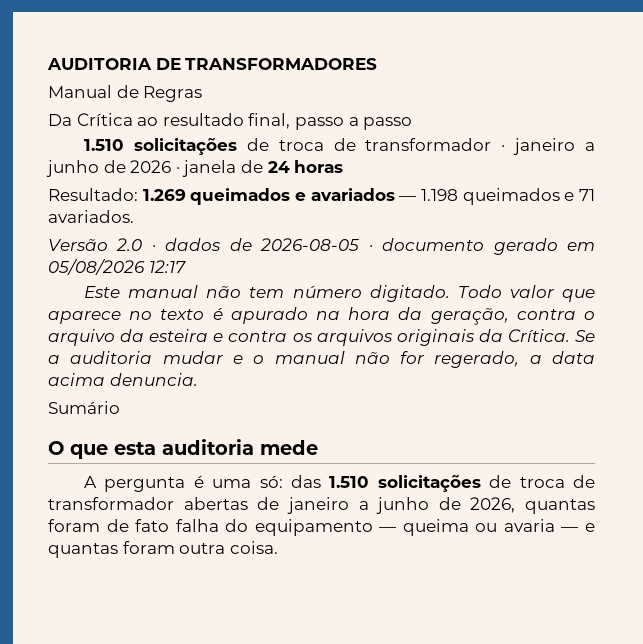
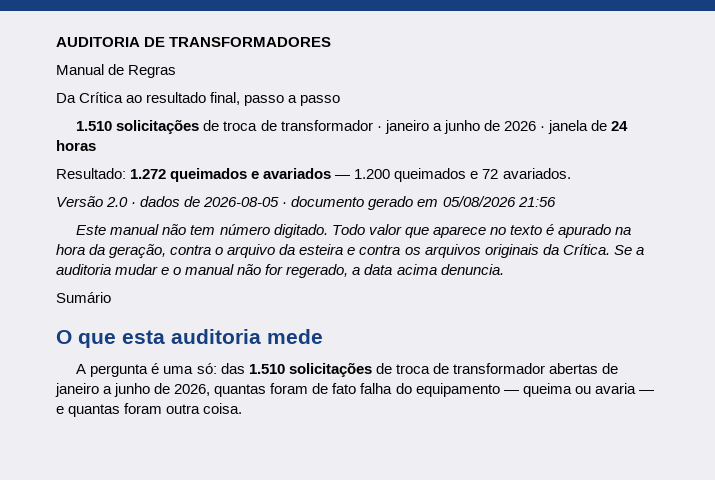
[142,189,186,201] 1.269 -> [130,169,167,179] 1.272
[421,188,595,205] 1.198 queimados e 71 -> [354,168,499,182] 1.200 queimados e 72
[148,260,186,273] 12:17 -> [517,197,556,207] 21:56

